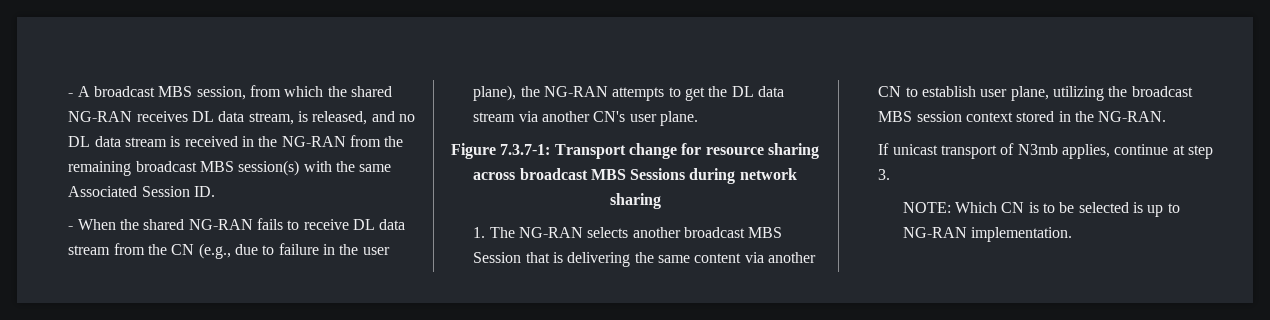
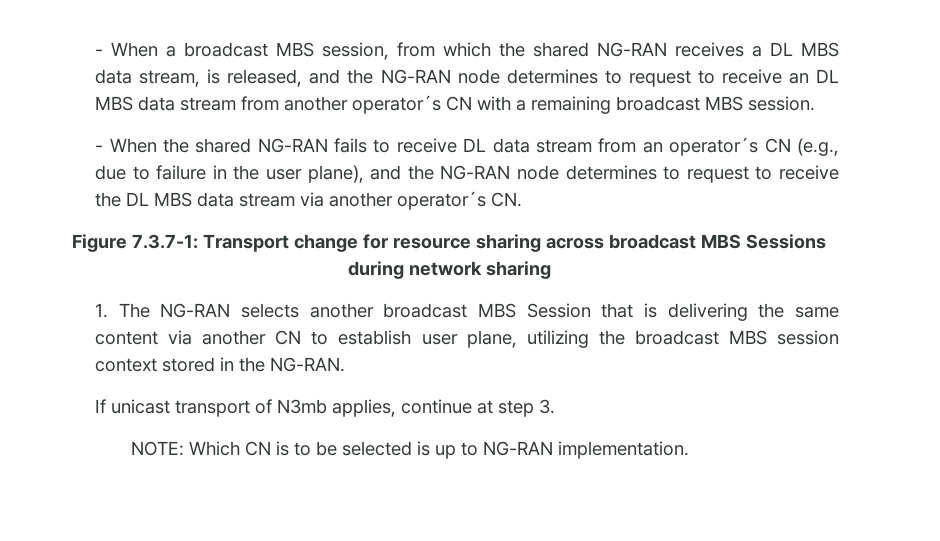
[68,86,90,97] - A -> [95,42,177,57] - When a
[192,111,215,122] DL -> [752,42,839,57] a DL MBS
[398,114,415,122] [68,135,404,147] [68,160,392,176] [68,186,216,197] no DL data stream is received in the NG-RAN from the remaining broadcast MBS session(s) with the same Associated Session ID. -> [347,69,839,87] [95,95,816,114] the NG-RAN node determines to request to receive an DL MBS data stream from another operator´s CN with a remaining broadcast MBS session.
[148,244,168,255] the -> [642,137,759,156] an operator´s
[520,86,706,101] the NG-RAN attempts to get -> [370,165,840,183] and the NG-RAN node determines to request to receive
(754, 91) none -> [154,192,193,207] MBS
[593,111,699,126] CN's user plane. -> [397,191,523,210] operator´s CN.

